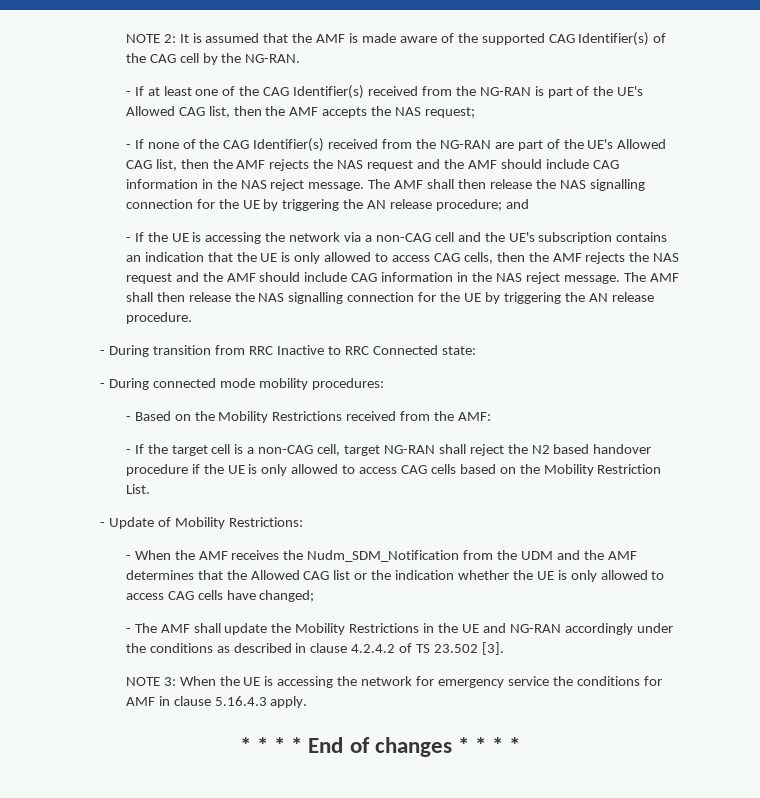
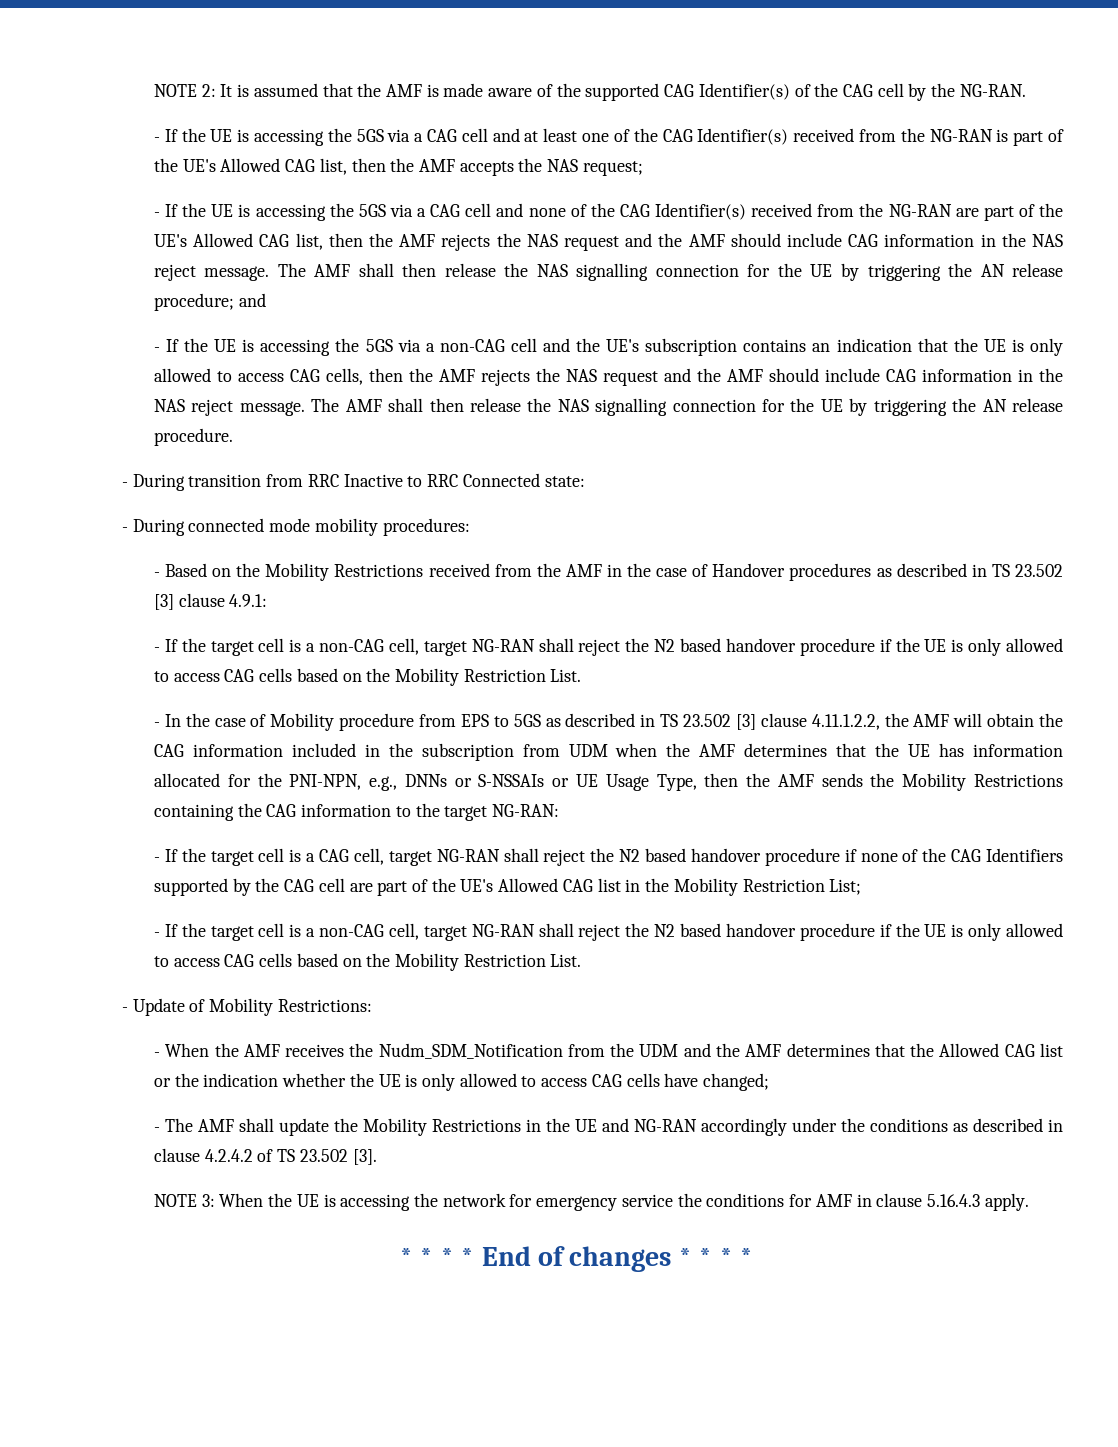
(144, 91) none -> [181,128,520,146] the UE is accessing the 5GS via a CAG cell and
(144, 144) none -> [182,203,524,221] the UE is accessing the 5GS via a CAG cell and
[289,232,341,242] network -> [365,339,393,352] 5GS
[457,412,491,421] AMF: -> [565,563,1064,581] [153,593,268,610] [153,638,1063,656] [153,668,582,686] [153,713,1063,731] [153,743,1063,761] [153,773,1063,791] [153,803,560,821] [153,848,1063,866] [153,878,862,896] AMF in the case of Handover procedures as described in TS 23.502 [3] clause 4.9.1: // - If the target cell is a non-CAG cell, target NG-RAN shall reject the N2 based handover procedure if the UE is only allowed to access CAG cells based on the Mobility Restriction List. // - In the case of Mobility procedure from EPS to 5GS as described in TS 23.502 [3] clause 4.11.1.2.2, the AMF will obtain the CAG information included in the subscription from UDM when the AMF determines that the UE has information allocated for the PNI-NPN, e.g., DNNs or S-NSSAIs or UE Usage Type, then the AMF sends the Mobility Restrictions containing the CAG information to the target NG-RAN: // - If the target cell is a CAG cell, target NG-RAN shall reject the N2 based handover procedure if none of the CAG Identifiers supported by the CAG cell are part of the UE's Allowed CAG list in the Mobility Restriction List;

